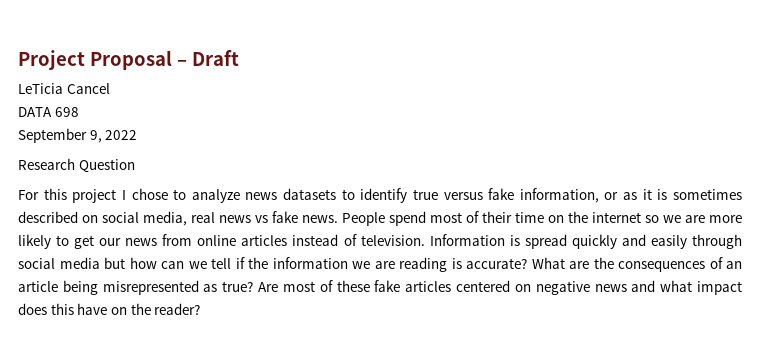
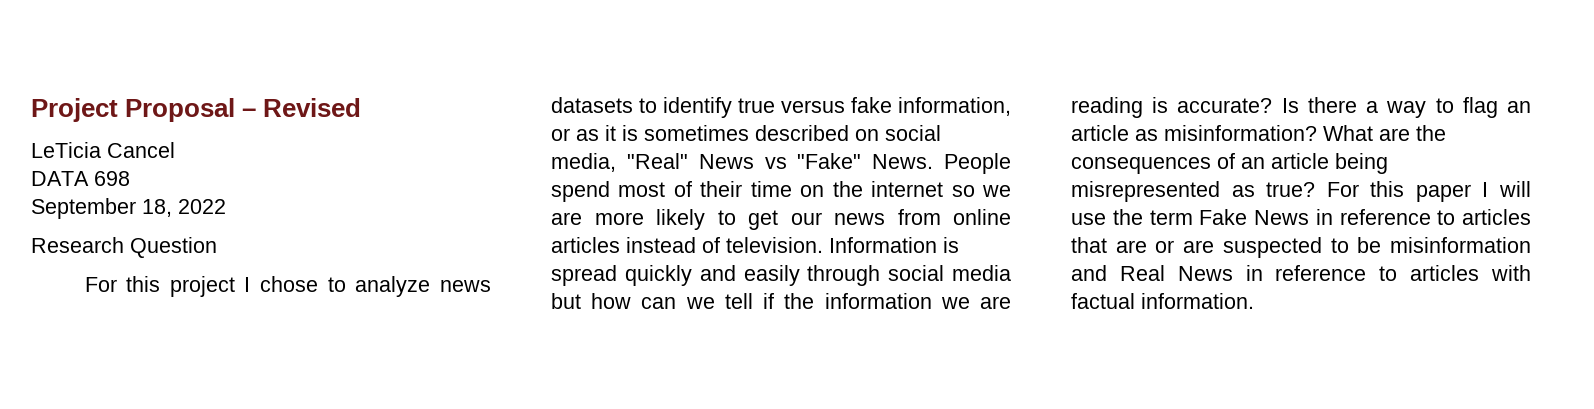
[191,50,239,66] Draft -> [263,98,362,117] Revised
[89,130,102,143] 9, -> [142,199,172,217] 18,
[191,211,338,223] real news vs fake news. -> [626,153,934,169] "Real" News vs "Fake" News.
(527, 263) none -> [1281,97,1531,118] [1071,125,1317,141] Is there a way to flag an article as misinformation?
[258,280,743,295] [18,303,201,315] Are most of these fake articles centered on negative news and what impact does this have on the reader? -> [1326,181,1531,202] [1071,209,1531,225] [1071,237,1531,258] [1071,265,1531,281] [1071,293,1254,309] For this paper I will use the term Fake News in reference to articles that are or are suspected to be misinformation and Real News in reference to articles with factual information.

